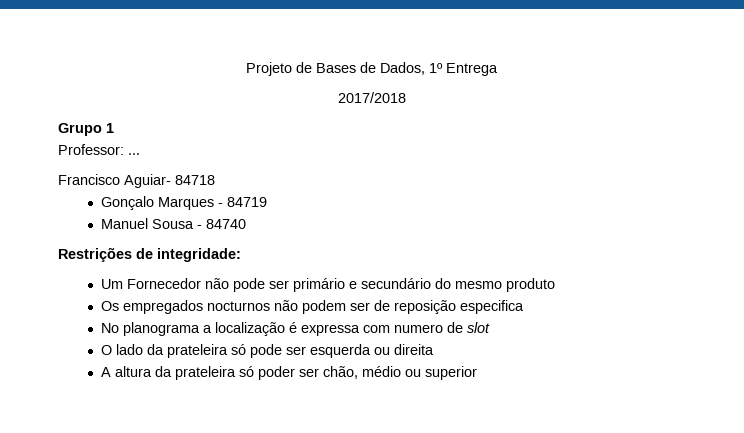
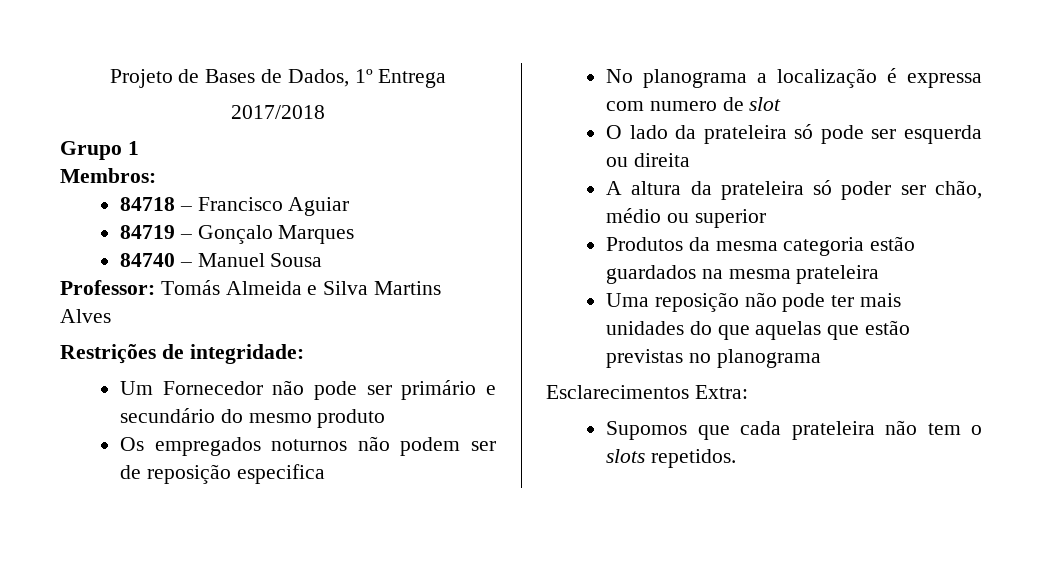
[58,144,140,155] [58,174,215,188] Professor: ... // Francisco Aguiar- 84718 // -> [60,168,156,183] [119,197,350,216] [119,225,192,239] Membros: // 84718 – Francisco Aguiar // 84719 –
[218,197,268,207] - 84719 // -> [119,253,192,267] // 84740 –
[197,219,247,229] - 84740 -> [60,280,442,295] [60,309,111,323] // Professor: Tomás Almeida e Silva Martins Alves
[207,301,271,311] nocturnos -> [271,439,348,451] noturnos
(478, 373) none -> [605,236,916,256] [605,265,880,284] [605,292,902,312] [605,320,911,340] [605,349,821,368] [546,385,748,399] [605,420,982,440] [605,449,736,468] // Produtos da mesma categoria estão guardados na mesma prateleira // Uma reposição não pode ter mais unidades do que aquelas que estão previstas no planograma // Esclarecimentos Extra: // Supomos que cada prateleira não tem o slots repetidos.

